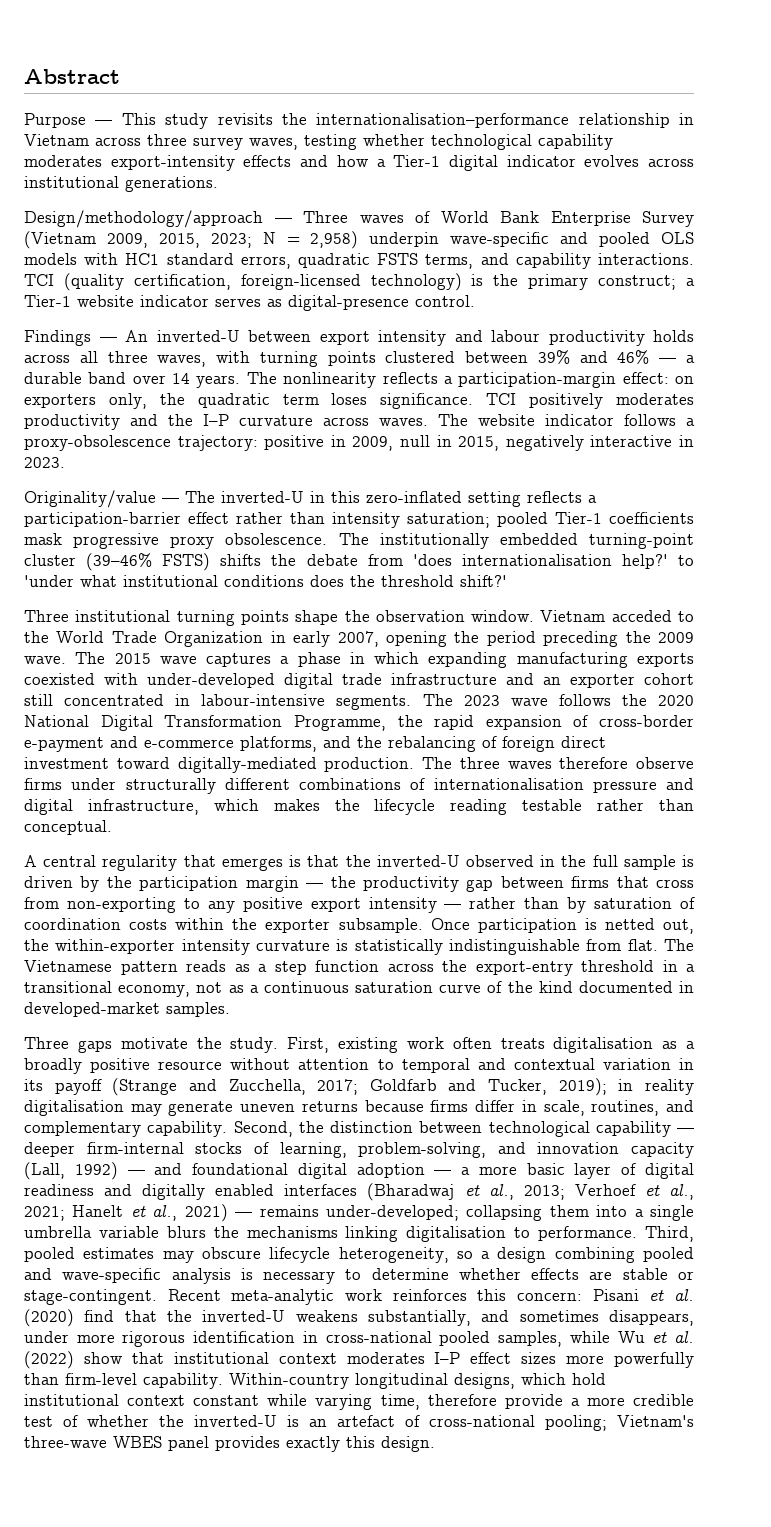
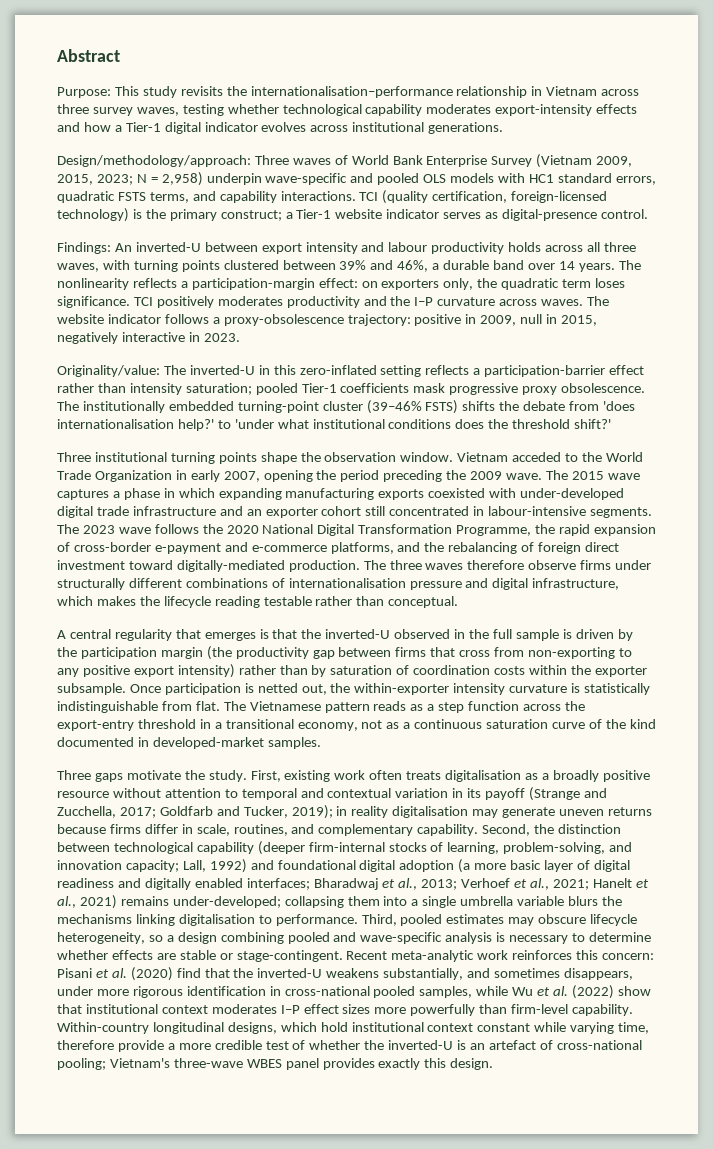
[24,113,113,128] Purpose — -> [57,87,111,98] Purpose:
[24,210,292,228] Design/methodology/approach — -> [57,155,251,167] Design/methodology/approach:
[24,330,117,346] Findings — -> [57,242,111,254] Findings:
[617,350,677,364] 46% — -> [397,260,429,272] 46%,
[24,490,179,508] Originality/value — -> [57,365,160,377] Originality/value:
[306,876,356,888] — the -> [206,646,232,660] (the
[368,897,462,913] intensity — -> [177,664,235,678] intensity)
[677,1128,694,1133] [24,1142,75,1157] — deeper -> [257,841,305,855] (deeper
[631,1142,694,1158] [24,1162,145,1180] capacity (Lall, 1992) — -> [125,859,247,873] capacity; Lall, 1992)
[434,1167,471,1175] — a -> [458,859,471,873] (a
[284,1183,455,1201] interfaces (Bharadwaj -> [246,878,379,890] interfaces; Bharadwaj
[235,1212,253,1217] — -> (117, 902) none

